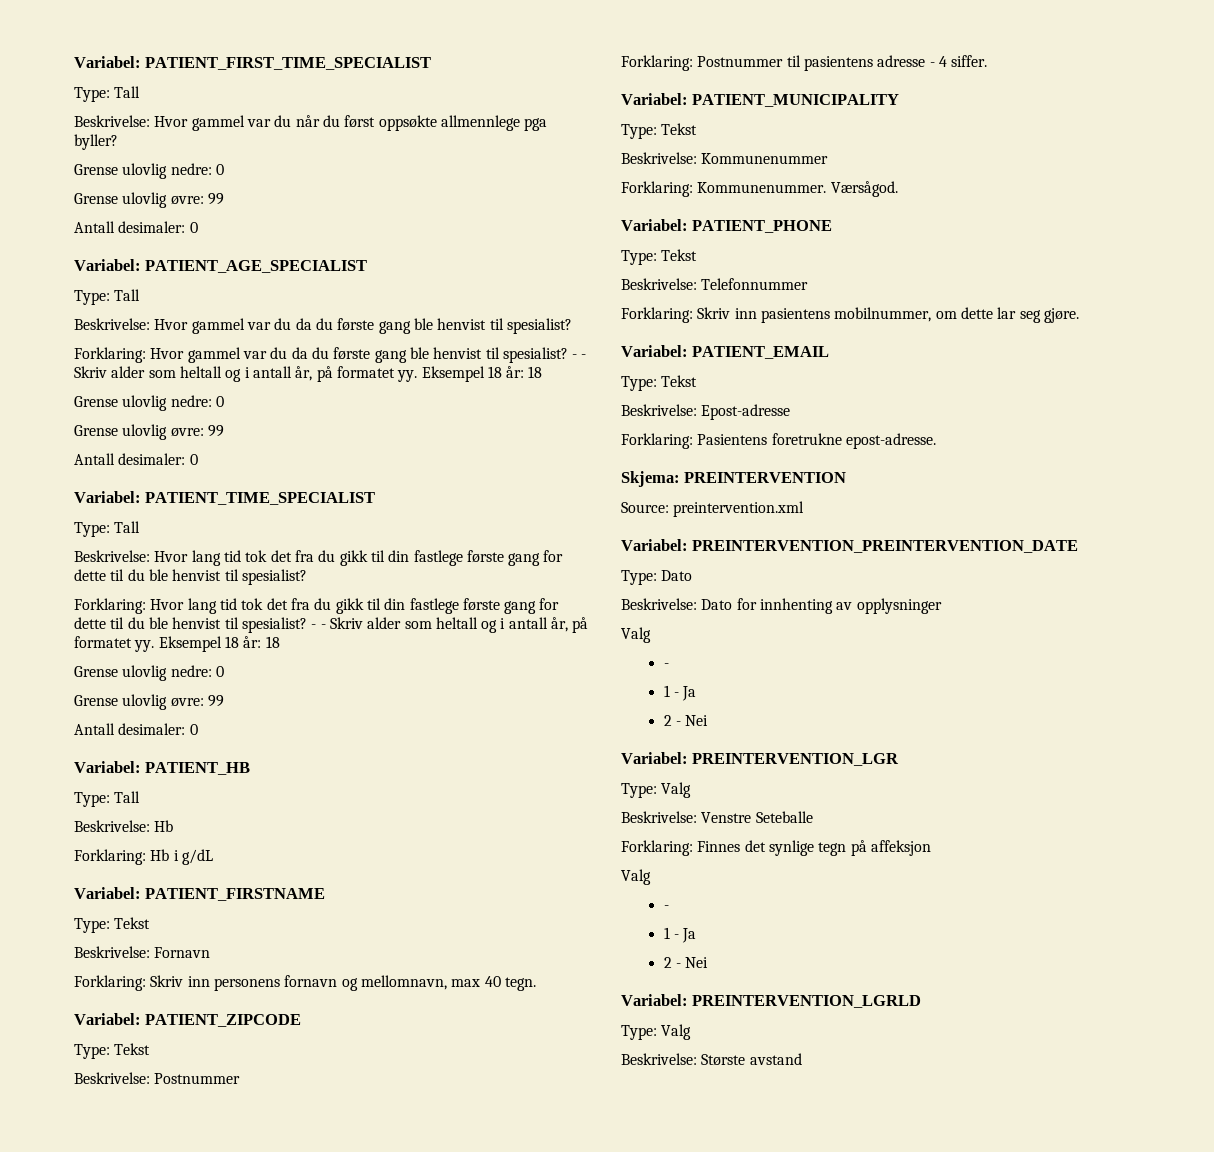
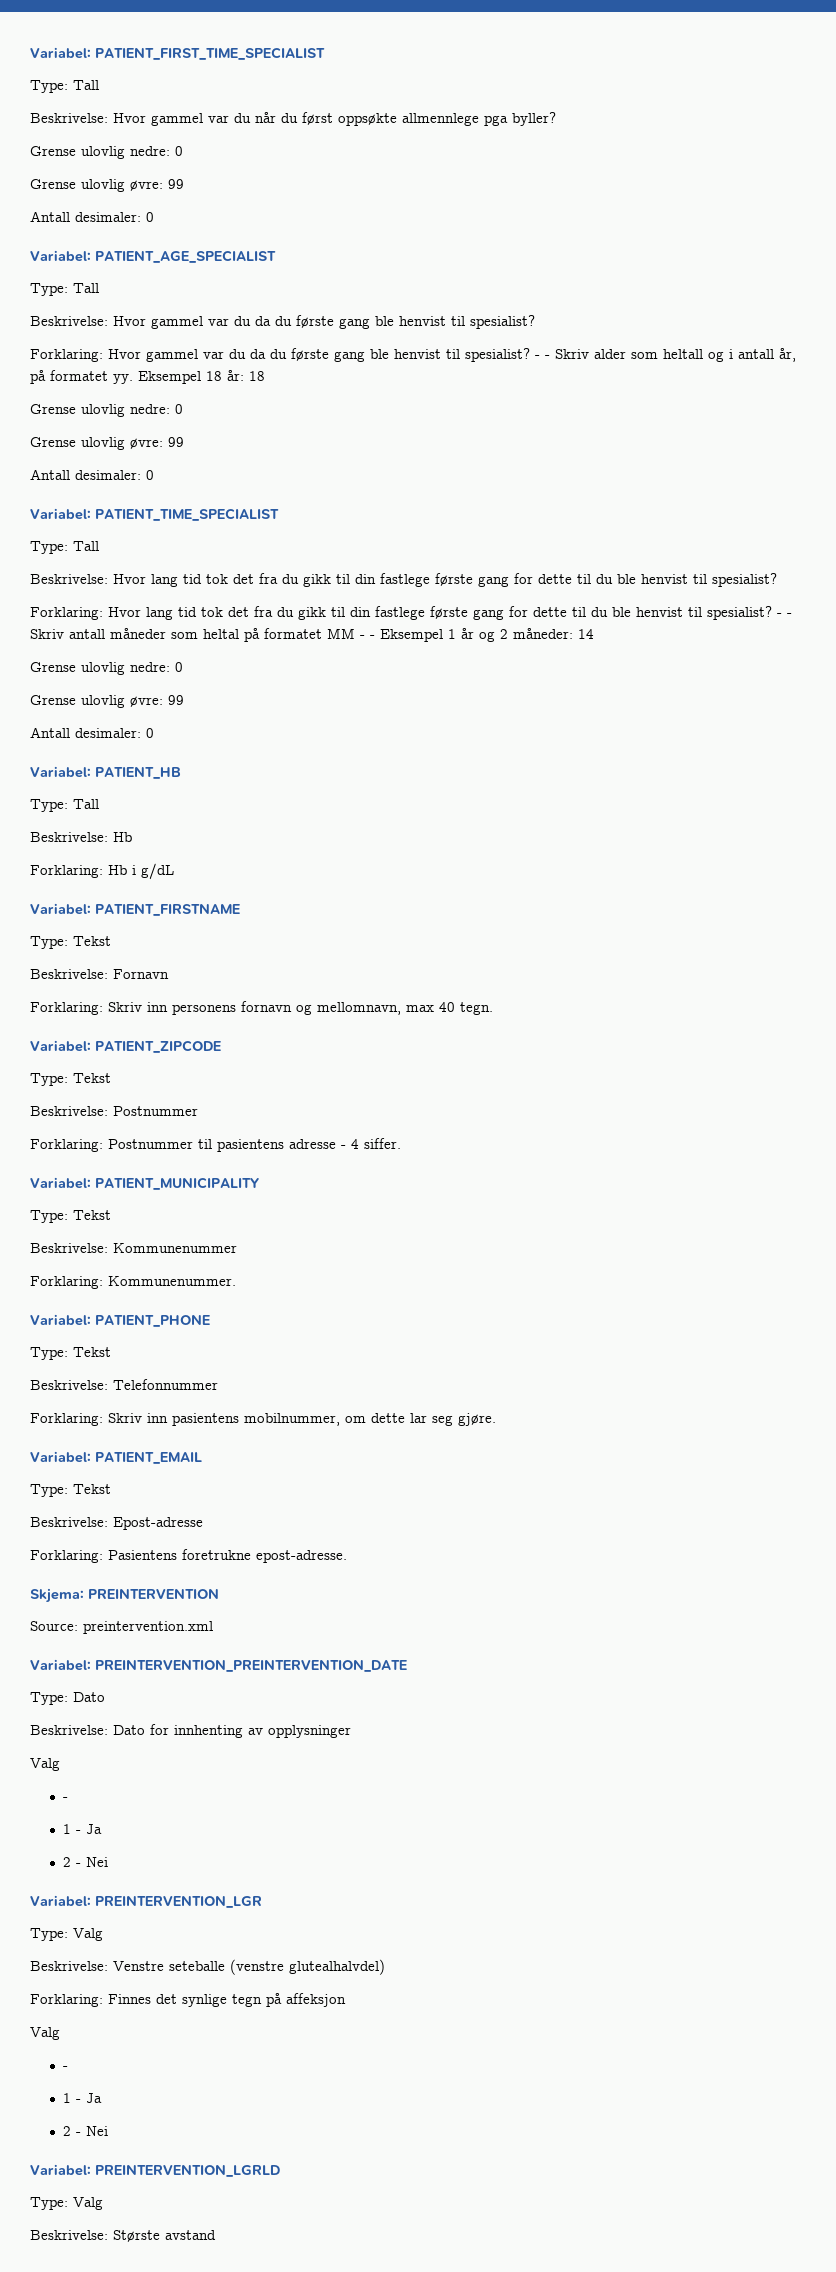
[367,617,589,633] [74,636,280,652] alder som heltall og i antall år, på formatet yy. Eksempel 18 år: 18 -> [69,628,594,642] antall måneder som heltal på formatet MM - - Eksempel 1 år og 2 måneder: 14
[830,181,898,197] Værsågod. -> (236, 1281) none
[755,811,813,823] Seteballe -> [169,1959,385,1975] seteballe (venstre glutealhalvdel)

